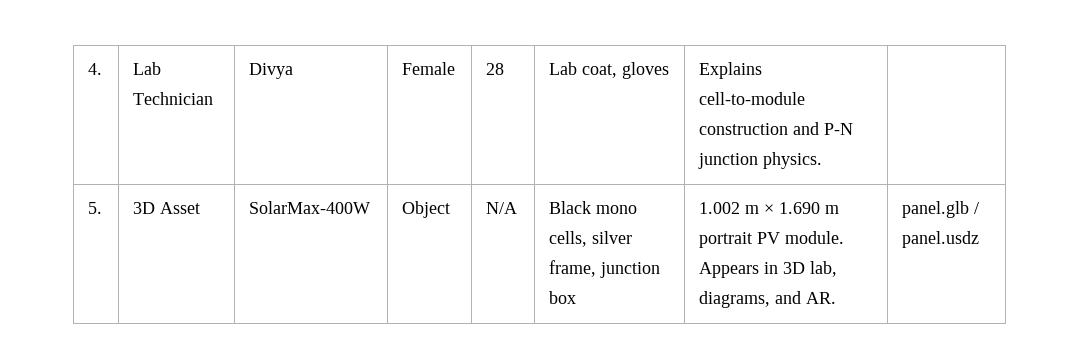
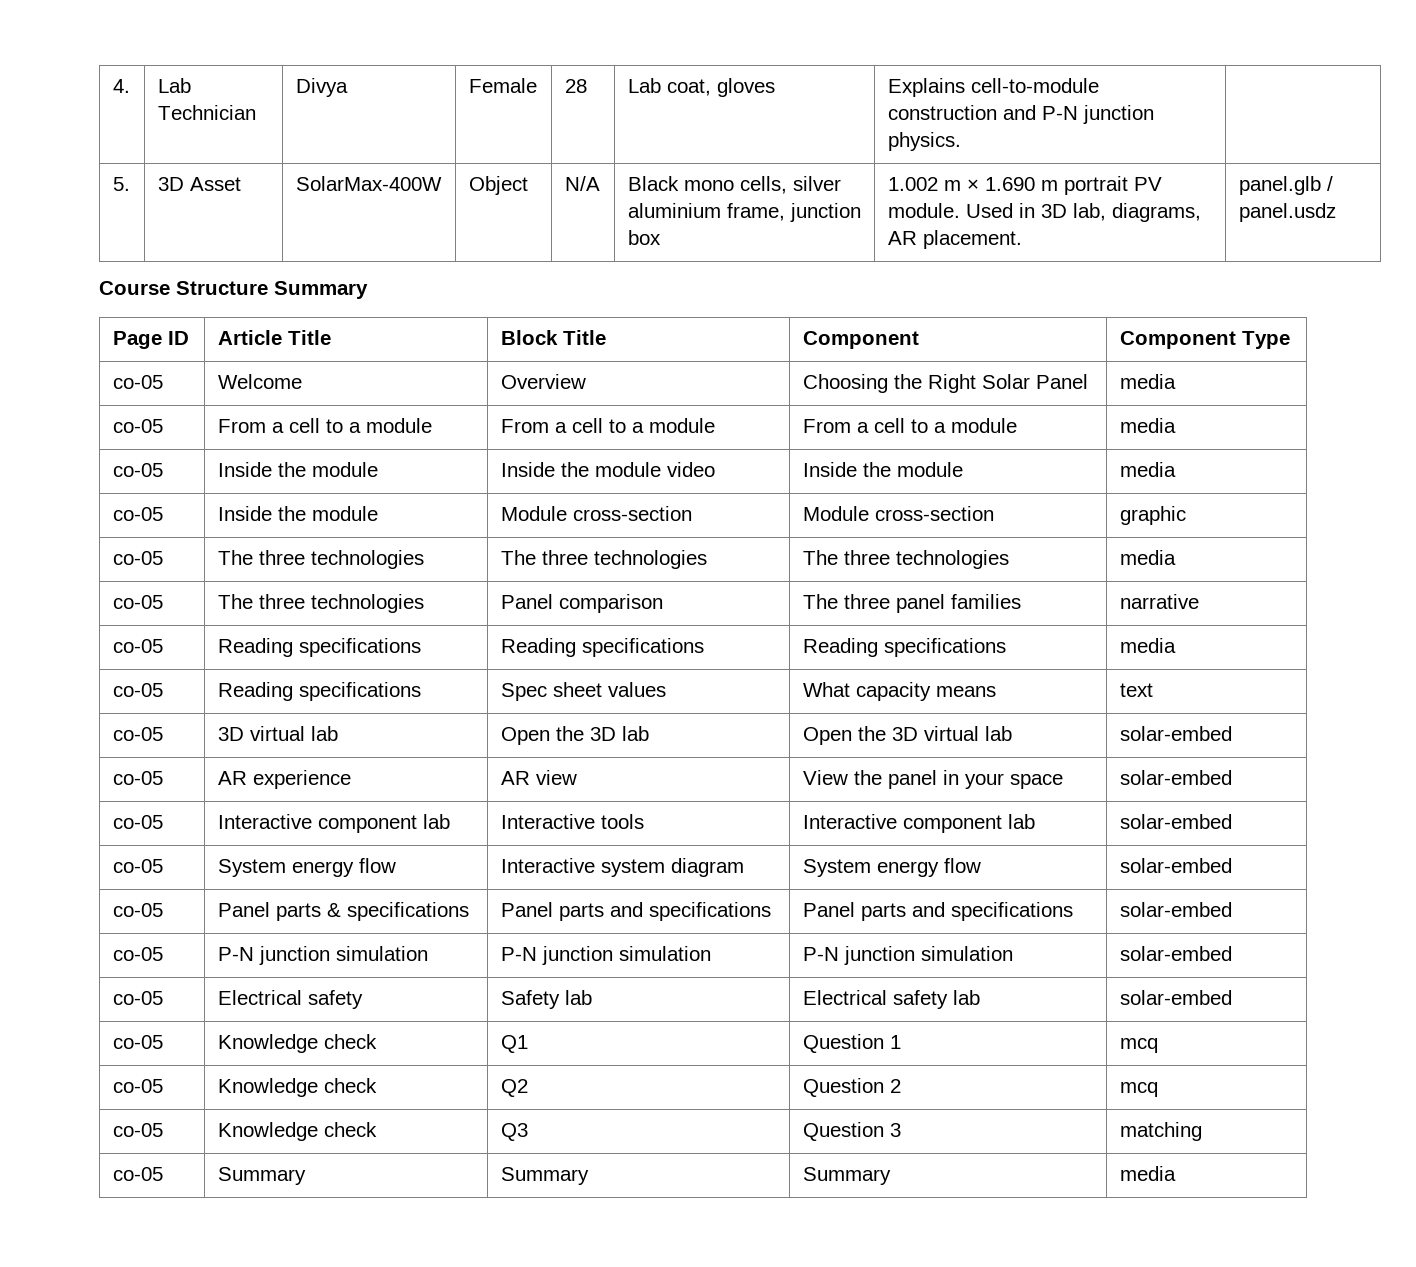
(633, 237) none -> [627,203,721,218] aluminium
[699,262,760,278] Appears -> [965,203,1013,218] Used
[775,291,837,304] and AR. -> [887,230,1022,249] AR placement.
(980, 239) none -> [99,281,368,299] [112,331,189,349] [217,330,331,345] [500,330,606,345] [802,331,919,349] [1119,331,1290,349] [112,375,163,389] [217,374,302,389] [500,374,586,389] [802,374,1088,393] [1119,374,1176,389] [112,419,163,433] [217,418,432,433] [500,418,715,433] [802,418,1017,433] [1119,418,1176,433] [112,463,163,477] [217,462,378,477] [500,462,715,477] [802,462,963,477] [1119,462,1176,477] [112,507,163,521] [217,506,378,521] [500,506,692,521] [802,506,994,521] [1119,506,1186,525] [112,551,163,565] [217,550,424,569] [500,550,707,569] [802,550,1009,569] [1119,550,1176,565] [112,595,163,609] [217,594,424,613] [500,594,663,613] [802,594,1021,613] [1119,594,1199,609] [112,639,163,653] [217,638,421,657] [500,638,704,657] [802,638,1006,657] [1119,638,1176,653] [112,683,163,697] [217,682,421,701] [500,682,666,701] [802,682,996,701] [1119,683,1153,697] [112,727,163,741] [217,726,338,741] [500,726,649,745] [802,726,1012,745] [1119,726,1232,741] [112,771,163,785] [217,770,351,789] [500,770,577,785] [802,770,1063,789] [1119,770,1232,785] [112,815,163,829] [217,814,450,833] [500,814,644,829] [802,814,1035,833] [1119,814,1232,829] [112,859,163,873] [217,858,396,877] [500,858,744,877] [802,858,981,877] [1119,858,1232,873] [112,903,163,917] [217,902,469,921] [500,902,771,921] [802,902,1073,921] [1119,902,1232,917] [112,947,163,961] [217,946,428,965] [500,946,711,965] [802,946,1013,965] [1119,946,1232,961] [112,991,163,1005] [217,990,363,1009] [500,990,592,1009] [802,990,980,1009] [1119,990,1232,1005] [112,1035,163,1049] [217,1034,377,1053] [500,1035,528,1053] [802,1034,901,1053] [1119,1038,1158,1053] [112,1079,163,1093] [217,1078,377,1097] [500,1079,528,1097] [802,1078,901,1097] [1119,1082,1158,1097] [112,1123,163,1137] [217,1122,377,1141] [500,1123,528,1141] [802,1122,901,1141] [1119,1122,1202,1141] [112,1167,163,1181] [217,1167,306,1185] [500,1167,589,1185] [802,1167,891,1185] [1119,1166,1176,1181] // Course Structure Summary // Page ID | Article Title | Block Title | Component | Component Type // co-05 | Welcome | Overview | Choosing the Right Solar Panel | media // co-05 | From a cell to a module | From a cell to a module | From a cell to a module | media // co-05 | Inside the module | Inside the module video | Inside the module | media // co-05 | Inside the module | Module cross-section | Module cross-section | graphic // co-05 | The three technologies | The three technologies | The three technologies | media // co-05 | The three technologies | Panel comparison | The three panel families | narrative // co-05 | Reading specifications | Reading specifications | Reading specifications | media // co-05 | Reading specifications | Spec sheet values | What capacity means | text // co-05 | 3D virtual lab | Open the 3D lab | Open the 3D virtual lab | solar-embed // co-05 | AR experience | AR view | View the panel in your space | solar-embed // co-05 | Interactive component lab | Interactive tools | Interactive component lab | solar-embed // co-05 | System energy flow | Interactive system diagram | System energy flow | solar-embed // co-05 | Panel parts & specifications | Panel parts and specifications | Panel parts and specifications | solar-embed // co-05 | P-N junction simulation | P-N junction simulation | P-N junction simulation | solar-embed // co-05 | Electrical safety | Safety lab | Electrical safety lab | solar-embed // co-05 | Knowledge check | Q1 | Question 1 | mcq // co-05 | Knowledge check | Q2 | Question 2 | mcq // co-05 | Knowledge check | Q3 | Question 3 | matching // co-05 | Summary | Summary | Summary | media

